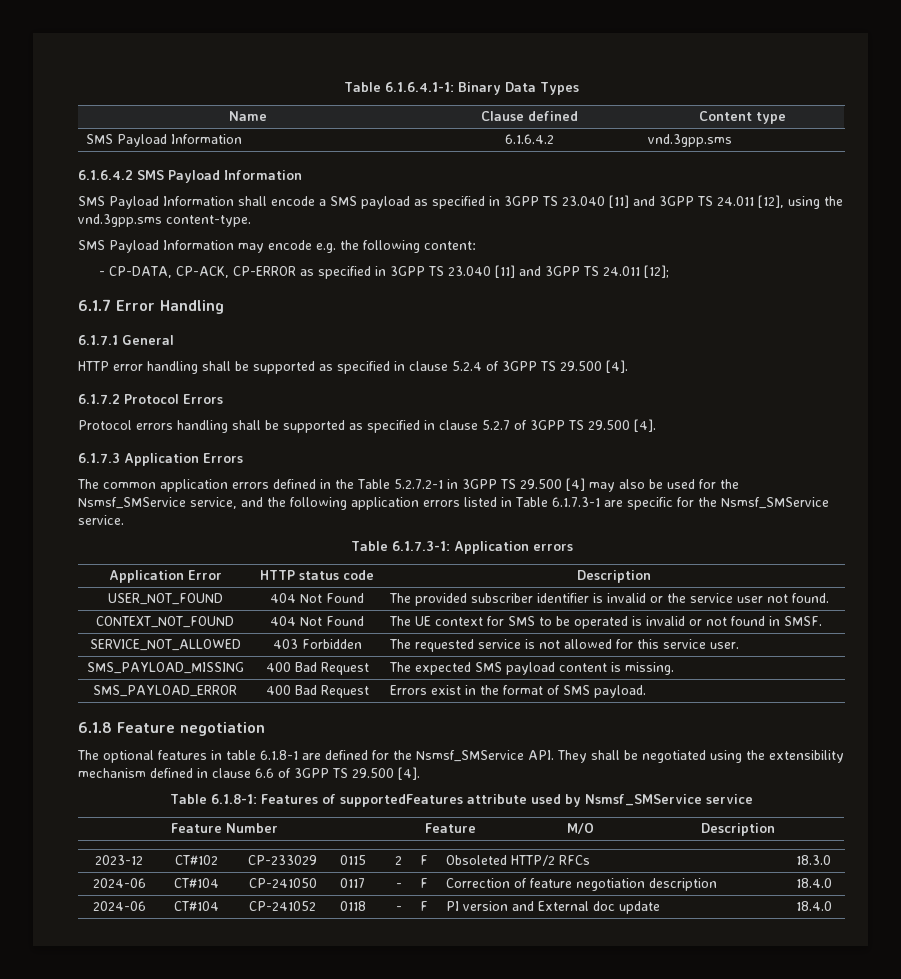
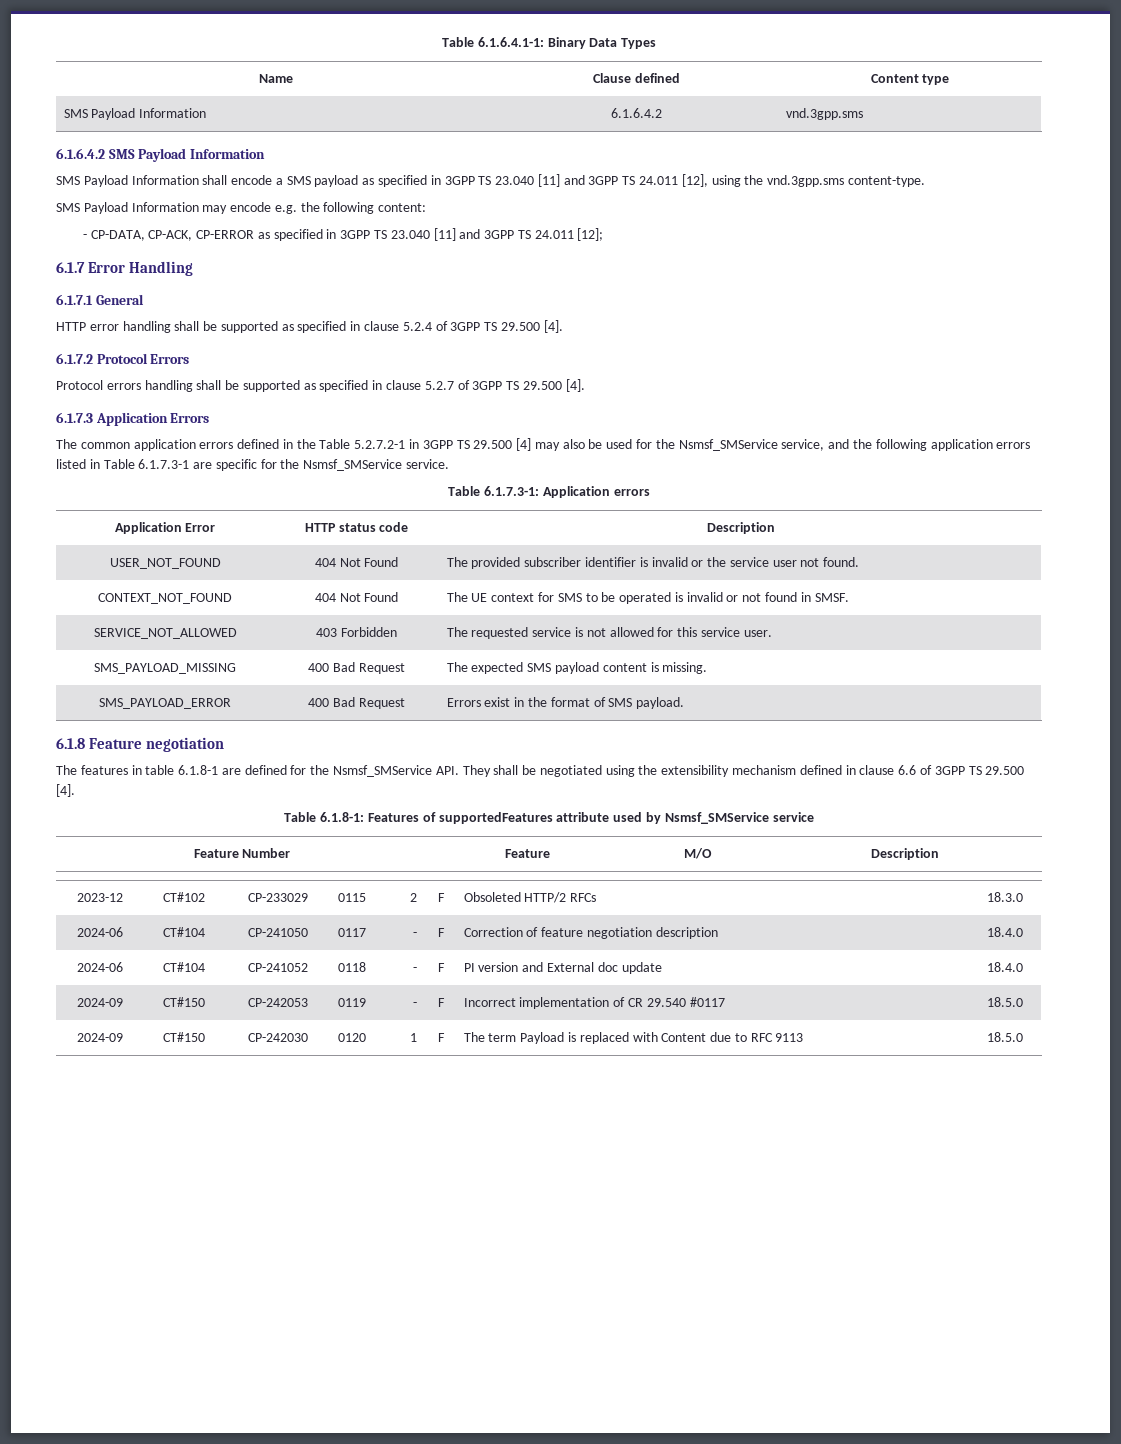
[103,750,154,763] optional -> (77, 770) none
(832, 906) none -> [76,998,123,1007] [162,997,205,1007] [247,998,308,1007] [337,998,366,1007] [413,1002,418,1007] [437,998,445,1007] [463,997,725,1009] [987,997,1023,1007] [76,1033,123,1042] [162,1032,205,1042] [247,1033,308,1042] [337,1033,366,1042] [410,1033,418,1042] [437,1033,445,1042] [463,1032,804,1044] [987,1032,1023,1042] // 2024-09 | CT#150 | CP-242053 | 0119 | - | F | Incorrect implementation of CR 29.540 #0117 | 18.5.0 // 2024-09 | CT#150 | CP-242030 | 0120 | 1 | F | The term Payload is replaced with Content due to RFC 9113 | 18.5.0

